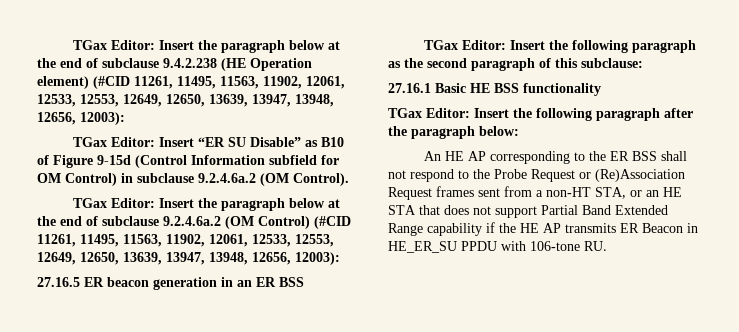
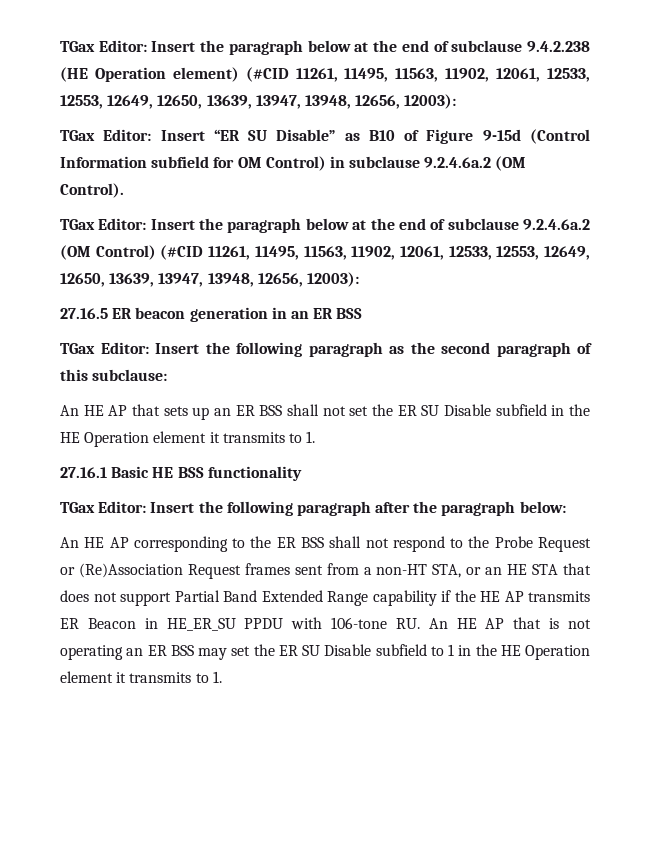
(643, 63) none -> [60,404,591,420] [60,431,316,447] // An HE AP that sets up an ER BSS shall not set the ER SU Disable subfield in the HE Operation element it transmits to 1.
(607, 246) none -> [428,617,592,629] [60,644,590,660] [60,671,222,683] An HE AP that is not operating an ER BSS may set the ER SU Disable subfield to 1 in the HE Operation element it transmits to 1.

